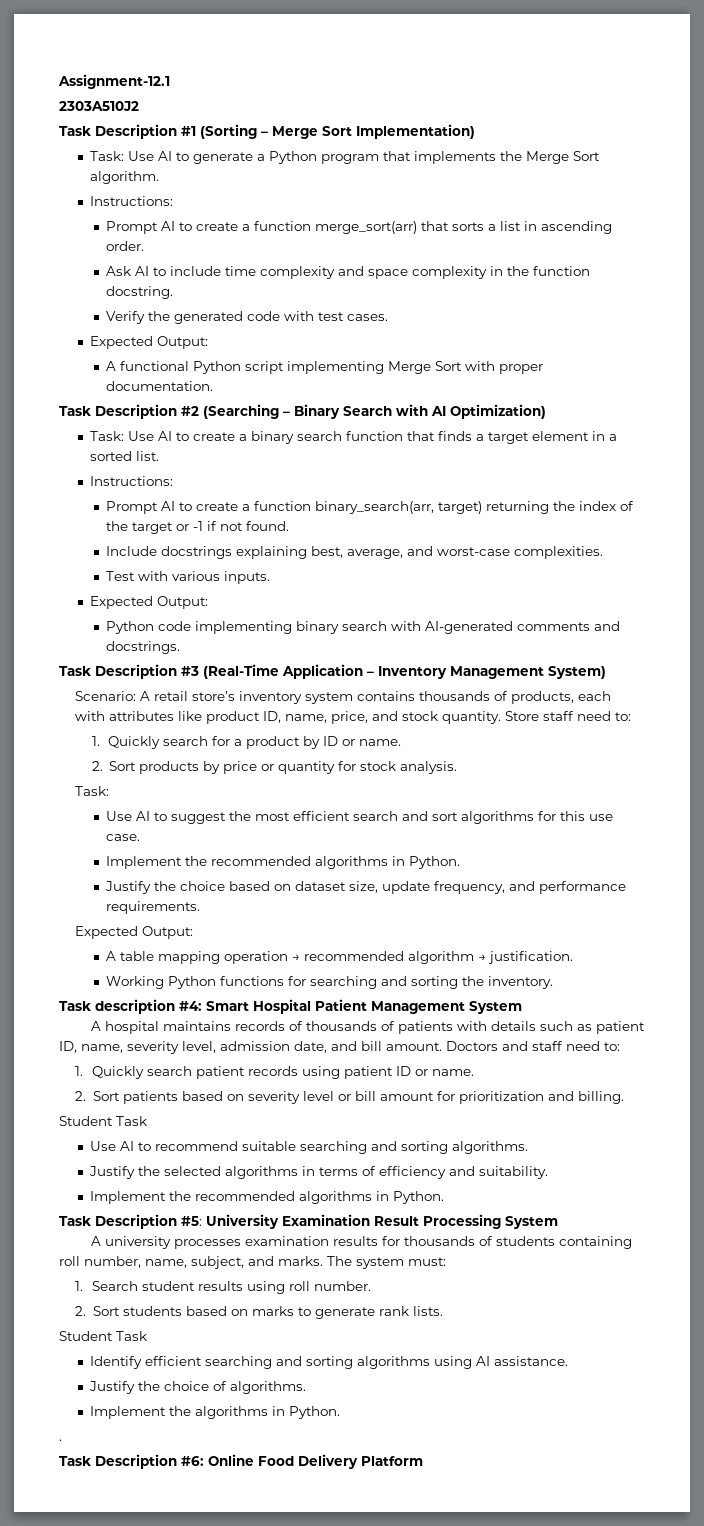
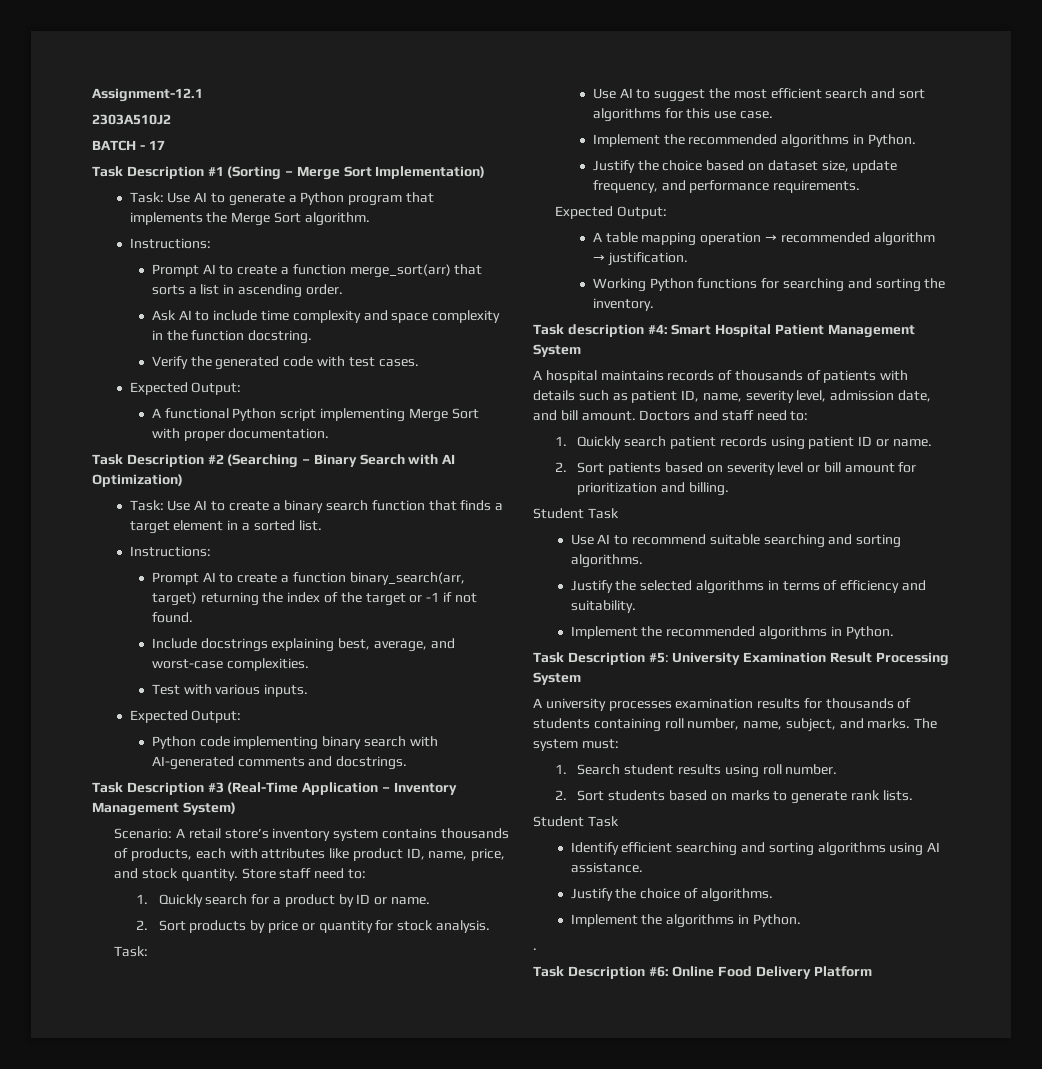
(139, 106) none -> [92,140,165,151] // BATCH - 17

